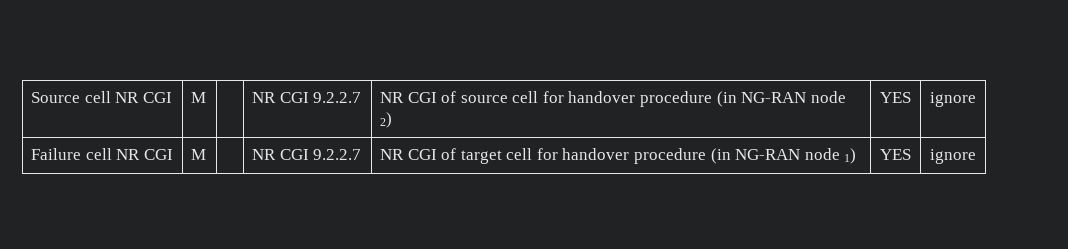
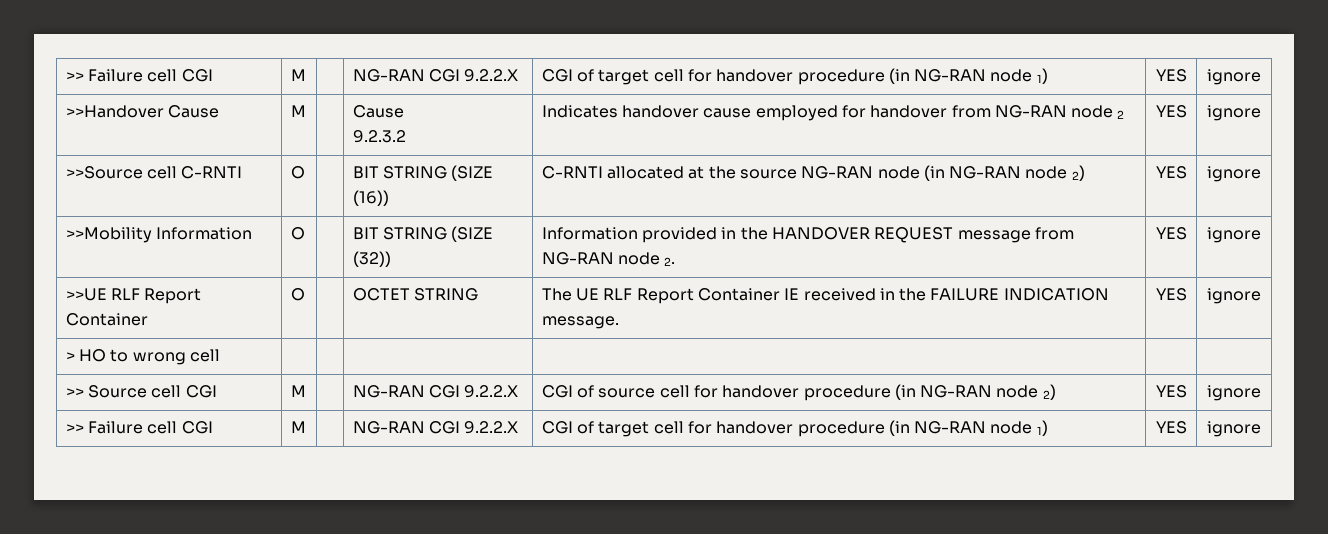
[30,91,172,103] [190,92,206,103] [251,92,362,103] [379,92,404,103] Source cell NR CGI | M | | NR CGI 9.2.2.7 | NR -> [65,69,213,82] [290,69,306,81] [352,69,519,82] [541,68,1048,85] [1155,69,1187,82] [1207,69,1261,85] [65,105,219,118] [290,105,306,117] [352,105,404,118] [352,130,406,143] [541,105,1125,121] [1155,105,1187,118] [1207,105,1261,121] [65,166,243,179] [290,166,305,179] [352,165,494,181] [352,190,389,206] [541,165,1085,181] [1155,166,1187,179] [1207,166,1261,182] [65,227,252,243] [290,227,305,240] [352,226,494,242] [352,251,391,267] [541,227,1074,243] [541,252,676,266] [1155,227,1187,240] [1207,227,1261,243] [65,288,202,304] [65,313,148,326] [290,288,305,301] [352,288,478,301] [541,288,1109,304] [541,316,619,329] [1155,288,1187,301] [1207,288,1261,304] [65,349,220,365] [65,385,217,398] [290,385,306,397] [352,385,519,398] >> Failure cell CGI | M | | NG-RAN CGI 9.2.2.X | CGI of target cell for handover procedure (in NG-RAN node 1) | YES | ignore // >>Handover Cause | M | | Cause // 9.2.3.2 | Indicates handover cause employed for handover from NG-RAN node 2 | YES | ignore // >>Source cell C-RNTI | O | | BIT STRING (SIZE (16)) | C-RNTI allocated at the source NG-RAN node (in NG-RAN node 2) | YES | ignore // >>Mobility Information | O | | BIT STRING (SIZE (32)) | Information provided in the HANDOVER REQUEST message from NG-RAN node 2. | YES | ignore // >>UE RLF Report Container | O | | OCTET STRING | The UE RLF Report Container IE received in the FAILURE INDICATION message. | YES | ignore // > HO to wrong cell | | | | | | // >> Source cell CGI | M | | NG-RAN CGI 9.2.2.X |
[30,148,173,160] [190,149,206,160] [251,149,362,160] [379,149,404,160] Failure cell NR CGI | M | | NR CGI 9.2.2.7 | NR -> [65,421,213,434] [290,421,306,433] [352,421,519,434] >> Failure cell CGI | M | | NG-RAN CGI 9.2.2.X |

